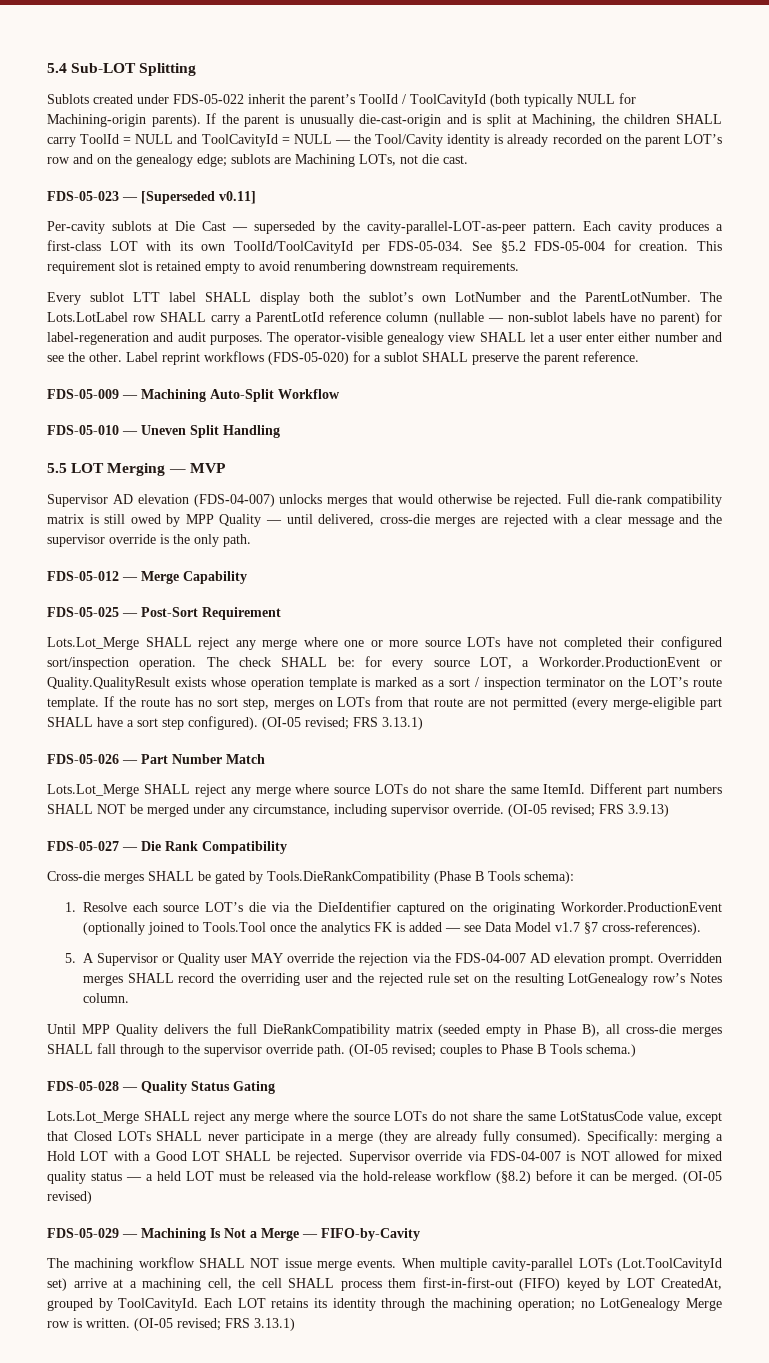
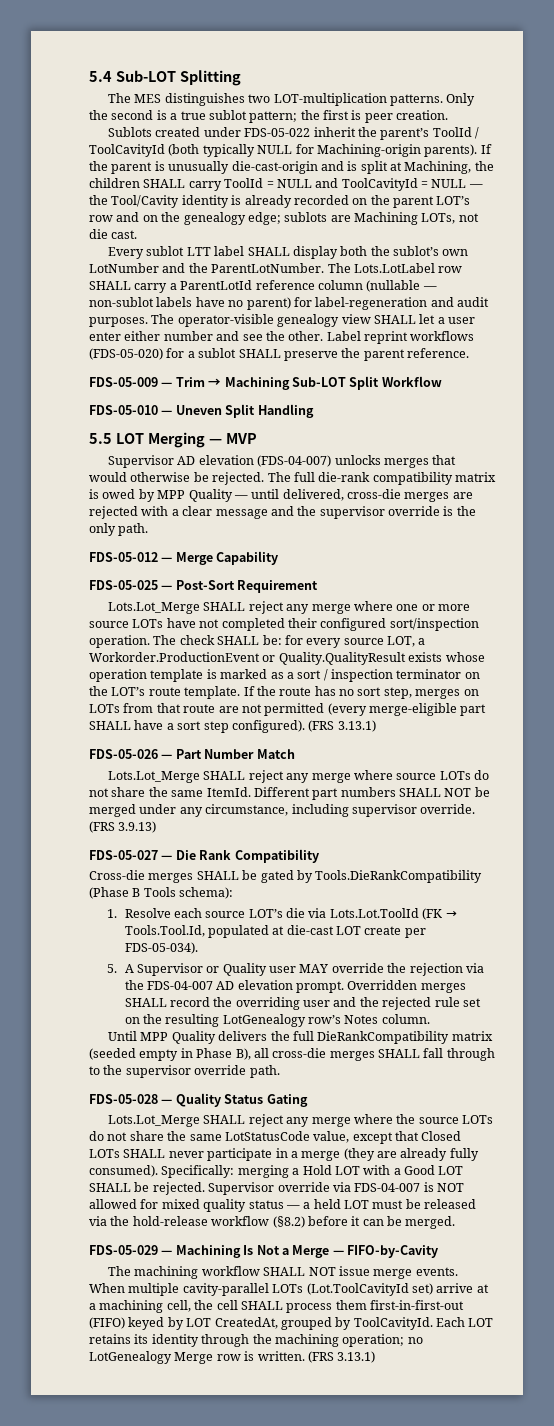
(197, 69) none -> [108,93,476,106] [89,110,449,123] // The MES distinguishes two LOT-multiplication patterns. Only the second is a true sublot pattern; the first is peer creation.
[47,191,256,204] [47,221,723,234] [47,240,723,254] [47,261,519,274] // FDS-05-023 — [Superseded v0.11] // Per-cavity sublots at Die Cast — superseded by the cavity-parallel-LOT-as-peer pattern. Each cavity produces a first-class LOT with its own ToolId/ToolCavityId per FDS-05-034. See §5.2 FDS-05-004 for creation. This requirement slot is retained empty to avoid renumbering downstream requirements. -> (138, 234) none
[141,389,274,402] Machining Auto-Split -> [175,376,380,390] Trim → Machining Sub-LOT Split
[567,494,591,504] Full -> [267,472,315,482] The full
[104,514,126,524] still -> (99, 494) none
[262,717,378,730] (OI-05 revised; FRS -> [308,720,335,732] (FRS
[508,804,624,817] (OI-05 revised; FRS -> [89,821,115,833] (FRS
[294,901,723,915] [82,921,701,935] the DieIdentifier captured on the originating Workorder.ProductionEvent (optionally joined to Tools.Tool once the analytics FK is added — see Data Model v1.7 §7 cross-references). -> [329,908,457,920] [124,925,426,938] [124,942,198,954] Lots.Lot.ToolId (FK → Tools.Tool.Id, populated at die-cast LOT create per FDS-05-034).
[349,1044,636,1057] (OI-05 revised; couples to Phase B Tools schema.) -> (280, 1071) none
[683,1171,722,1184] [47,1191,92,1204] (OI-05 revised) -> (456, 1222) none
[134,1318,250,1331] (OI-05 revised; FRS -> [307,1351,334,1363] (FRS

